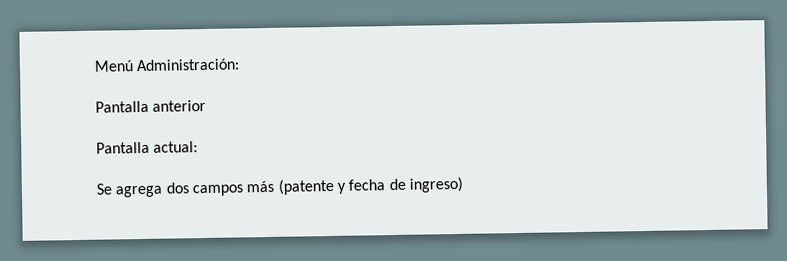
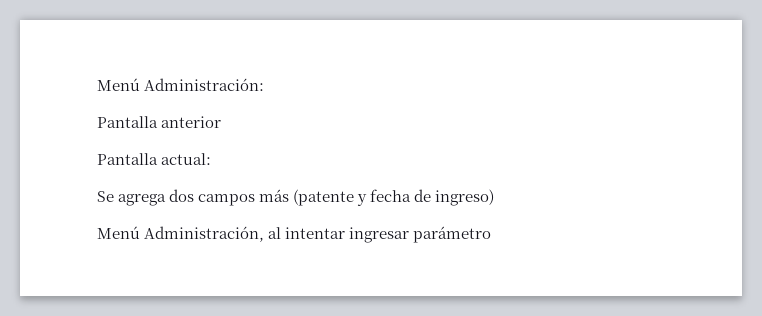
(463, 184) none -> [97,226,492,243] // Menú Administración, al intentar ingresar parámetro

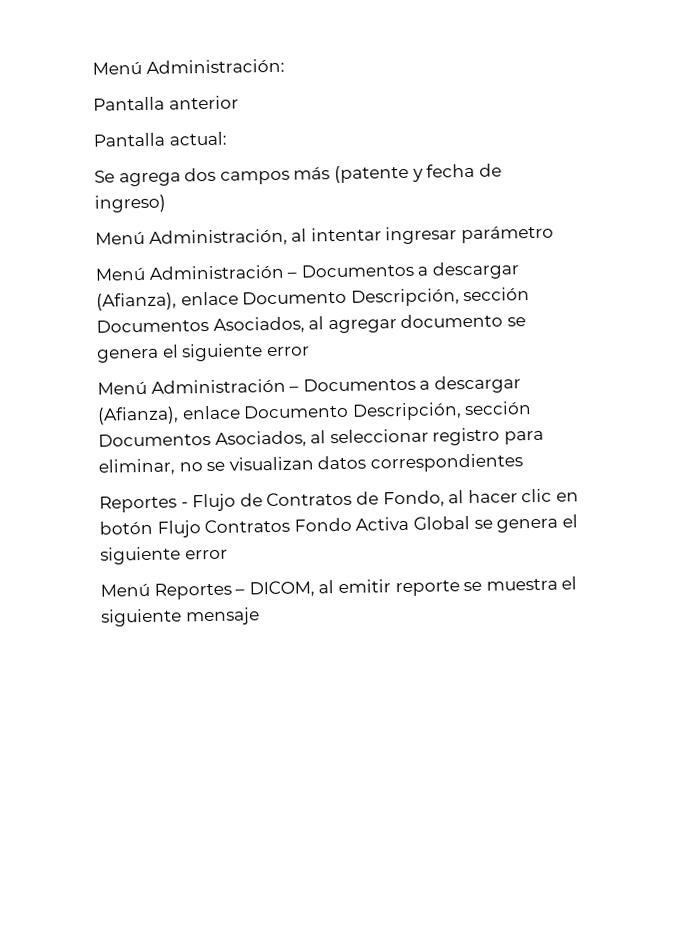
(492, 234) none -> [95,261,519,281] [96,287,531,311] [96,313,526,334] [97,343,310,363] [97,375,521,395] [97,401,533,425] [98,427,544,448] [98,453,523,476] [99,488,579,513] [99,514,578,538] [100,546,228,565] [100,576,578,600] [101,607,260,627] // Menú Administración – Documentos a descargar (Afianza), enlace Documento Descripción, sección Documentos Asociados, al agregar documento se genera el siguiente error // Menú Administración – Documentos a descargar (Afianza), enlace Documento Descripción, sección Documentos Asociados, al seleccionar registro para eliminar, no se visualizan datos correspondientes // Reportes - Flujo de Contratos de Fondo, al hacer clic en botón Flujo Contratos Fondo Activa Global se genera el siguiente error // Menú Reportes – DICOM, al emitir reporte se muestra el siguiente mensaje

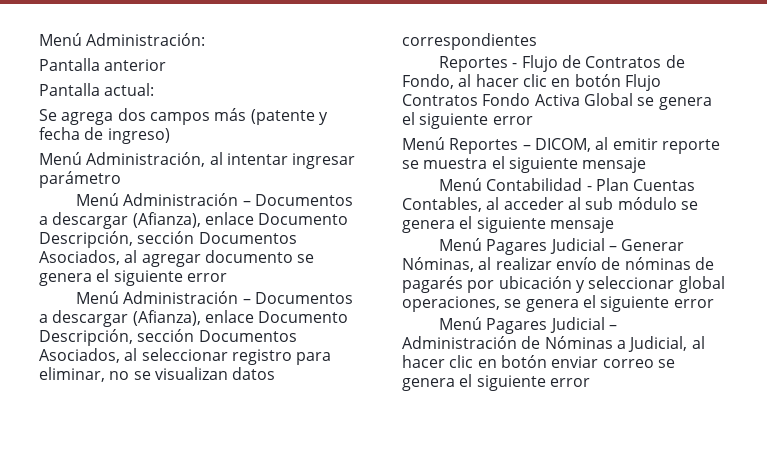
(260, 616) none -> [439,178,696,191] [402,197,698,212] [402,216,614,233] [439,238,685,255] [402,257,714,272] [402,276,725,293] [402,295,714,312] [439,317,617,334] [402,336,705,352] [402,355,675,368] [402,374,590,391] // Menú Contabilidad - Plan Cuentas Contables, al acceder al sub módulo se genera el siguiente mensaje // Menú Pagares Judicial – Generar Nóminas, al realizar envío de nóminas de pagarés por ubicación y seleccionar global operaciones, se genera el siguiente error // Menú Pagares Judicial – Administración de Nóminas a Judicial, al hacer clic en botón enviar correo se genera el siguiente error

